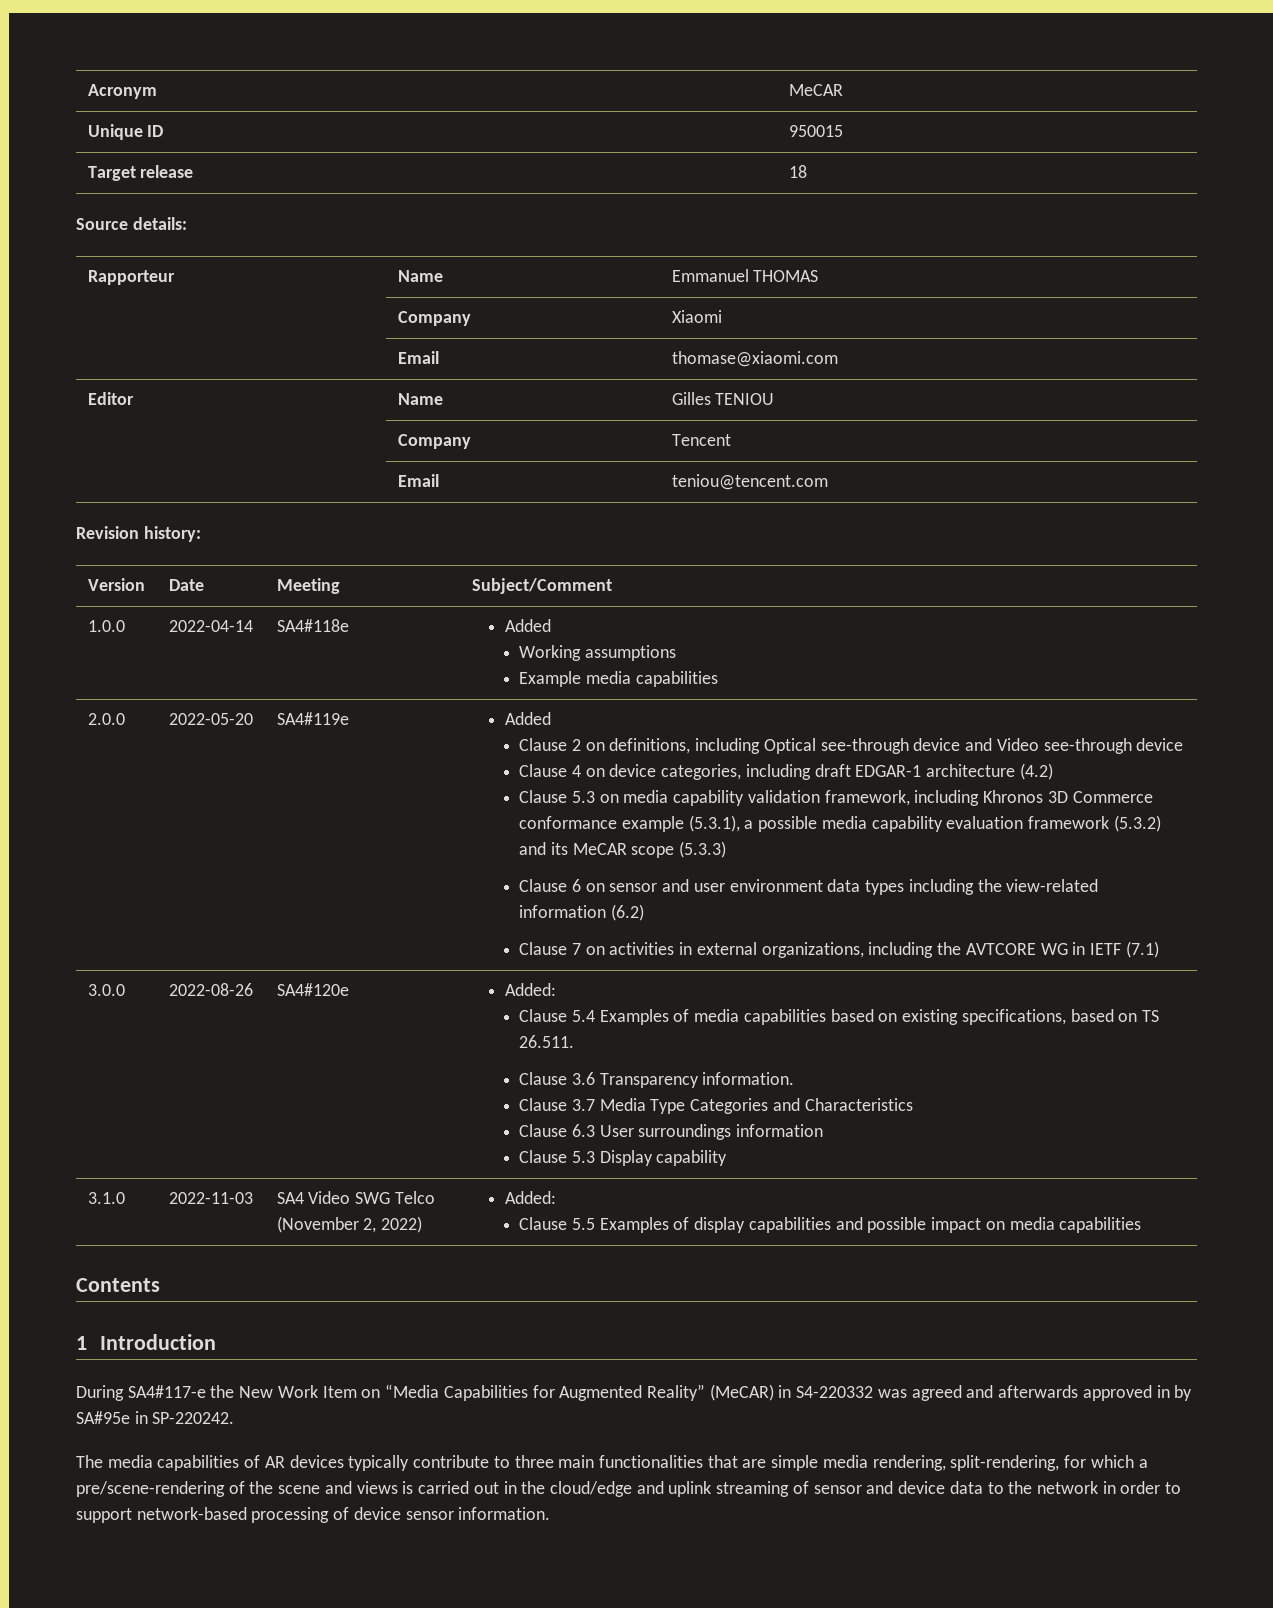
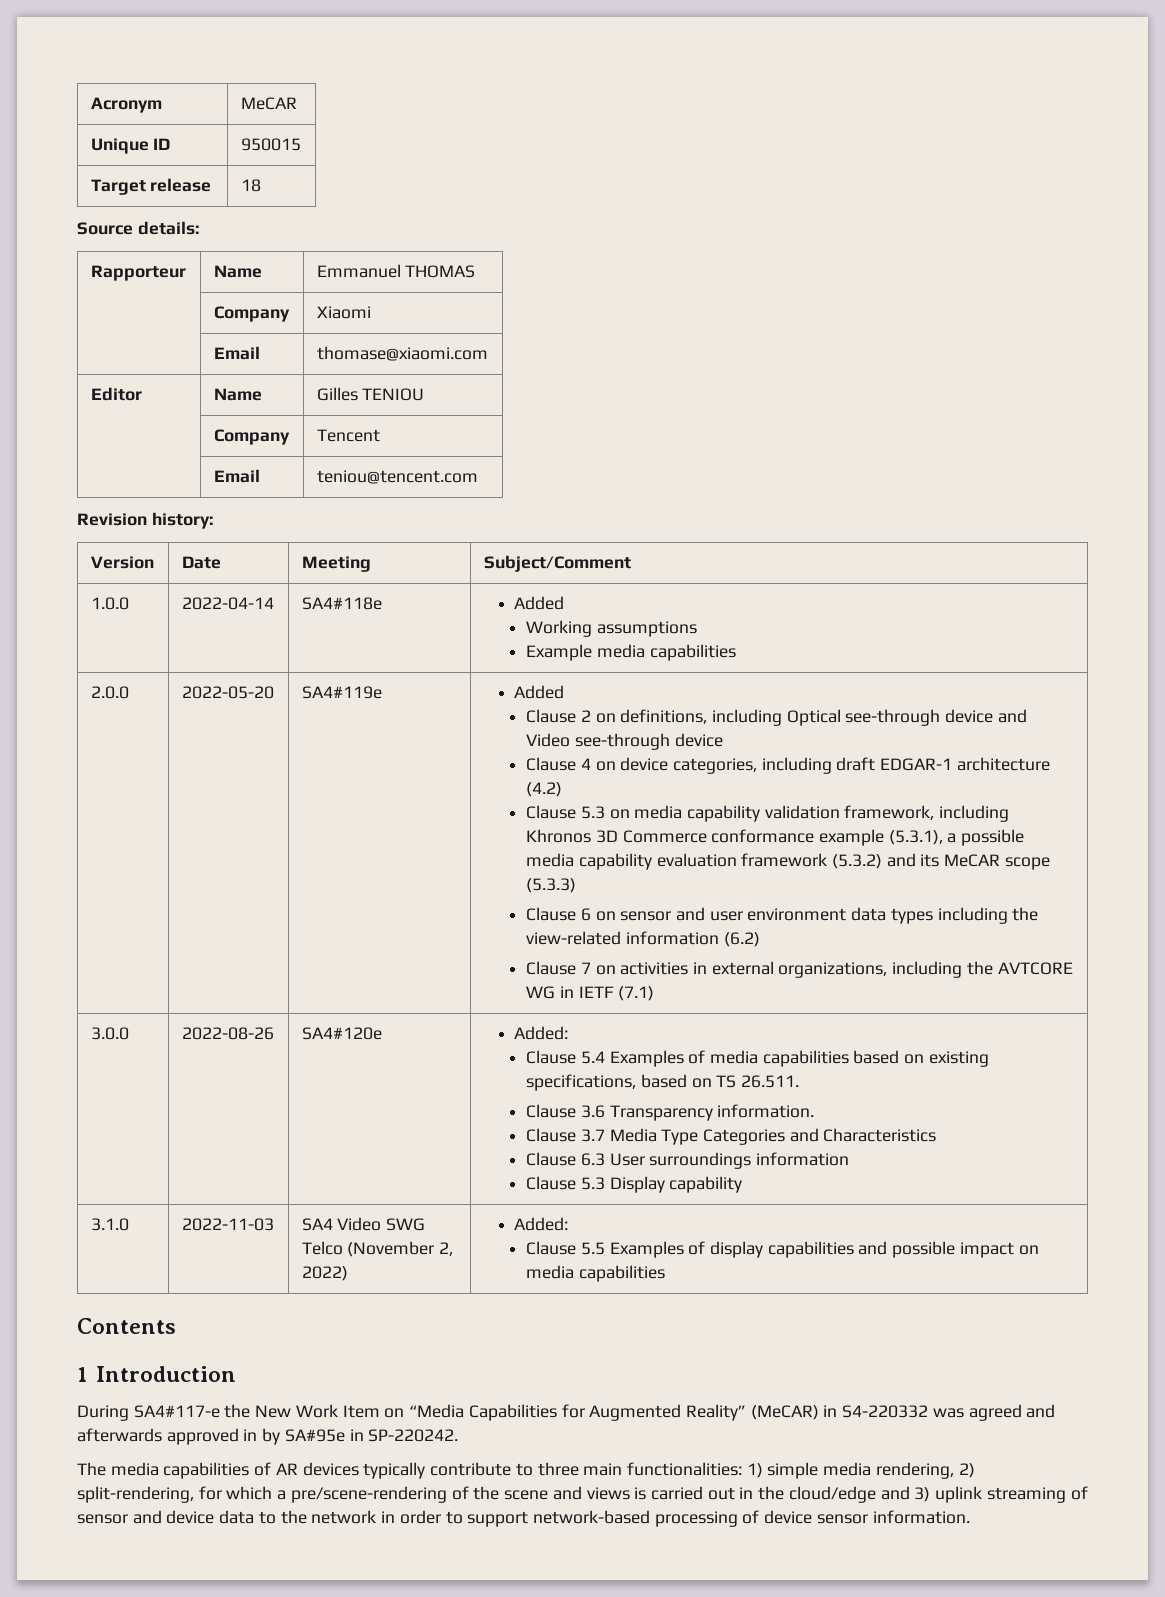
[598,1455,767,1468] functionalities that are -> [626,1462,763,1478] functionalities: 1)
(946, 1463) none -> [958,1463,975,1478] 2)
(664, 1487) none -> [914,1487,931,1502] 3)

